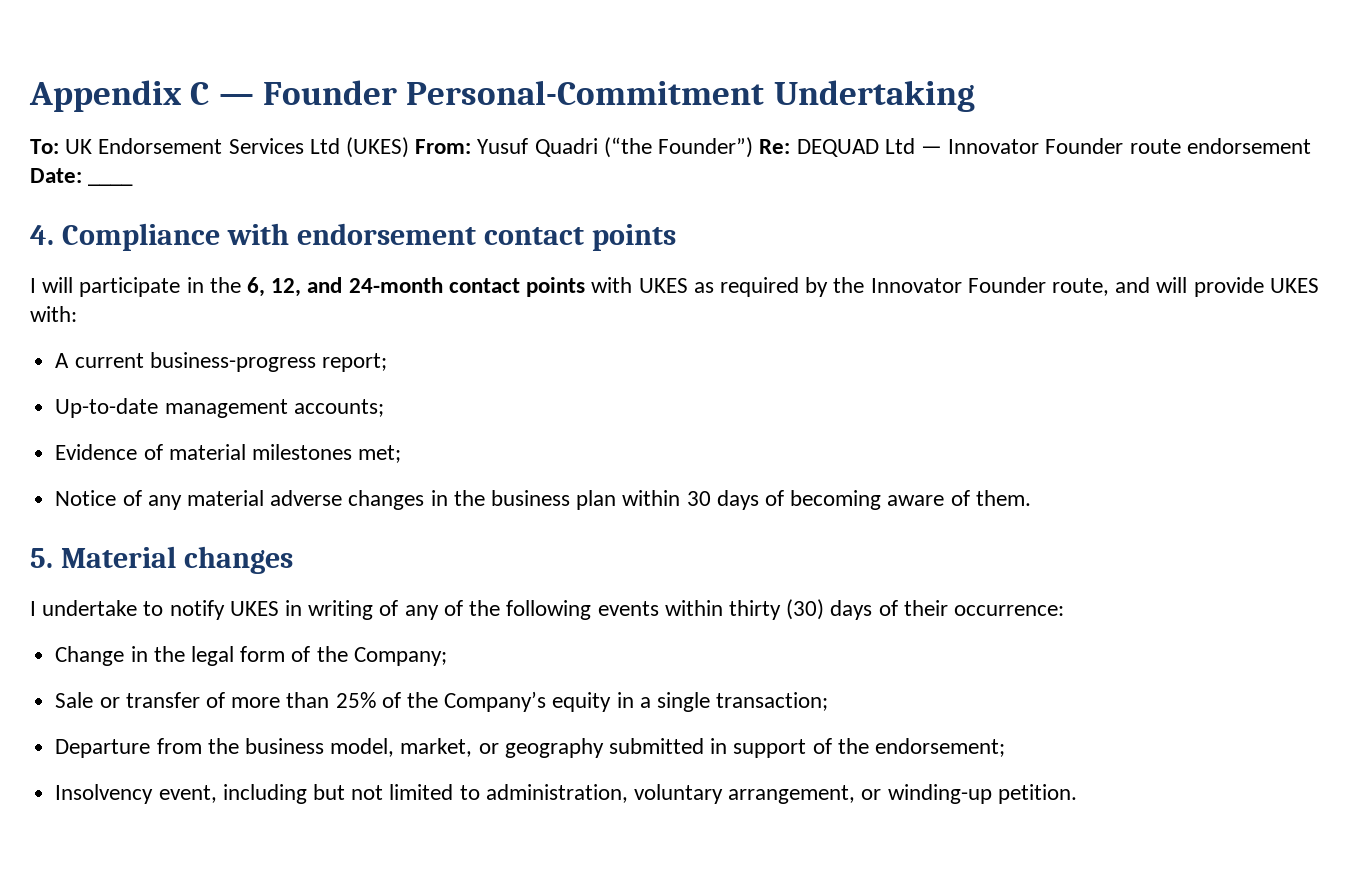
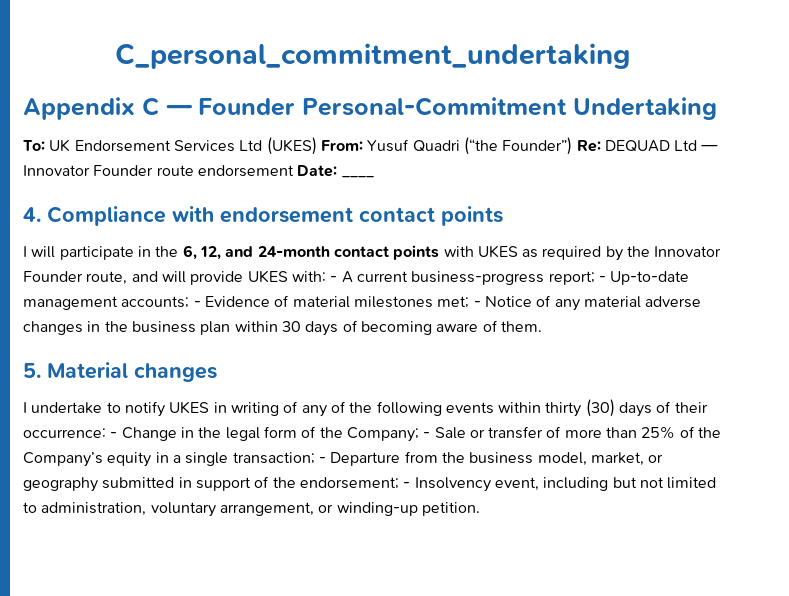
(29, 96) none -> [115,43,630,69] C_personal_commitment_undertaking //
(77, 314) // -> [330,276,338,282] -
(387, 362) // -> [598,276,606,282] -
(384, 408) // -> [193,301,201,307] -
(402, 454) // -> [473,301,481,307] -
(1064, 610) // -> [110,432,118,438] -
(447, 656) // -> [423,432,431,438] -
(829, 701) // -> [318,457,326,463] -
(1006, 747) // -> [403,482,411,488] -

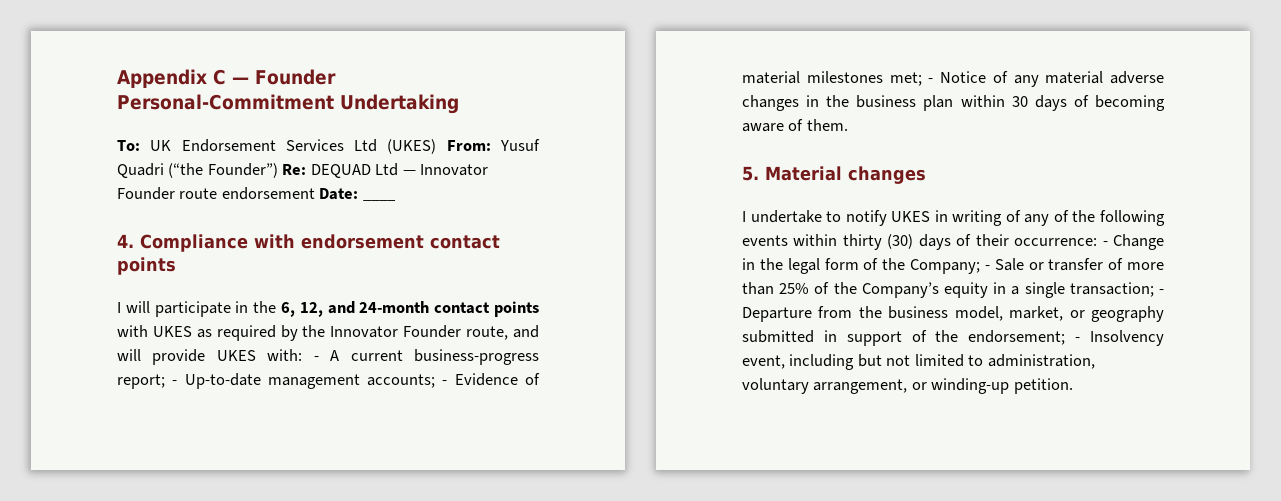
[115,43,630,69] C_personal_commitment_undertaking // -> (117, 78) none

